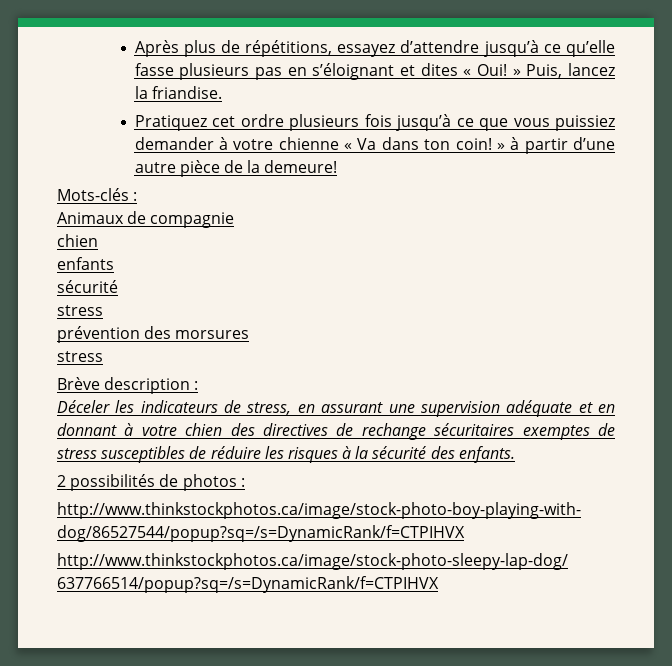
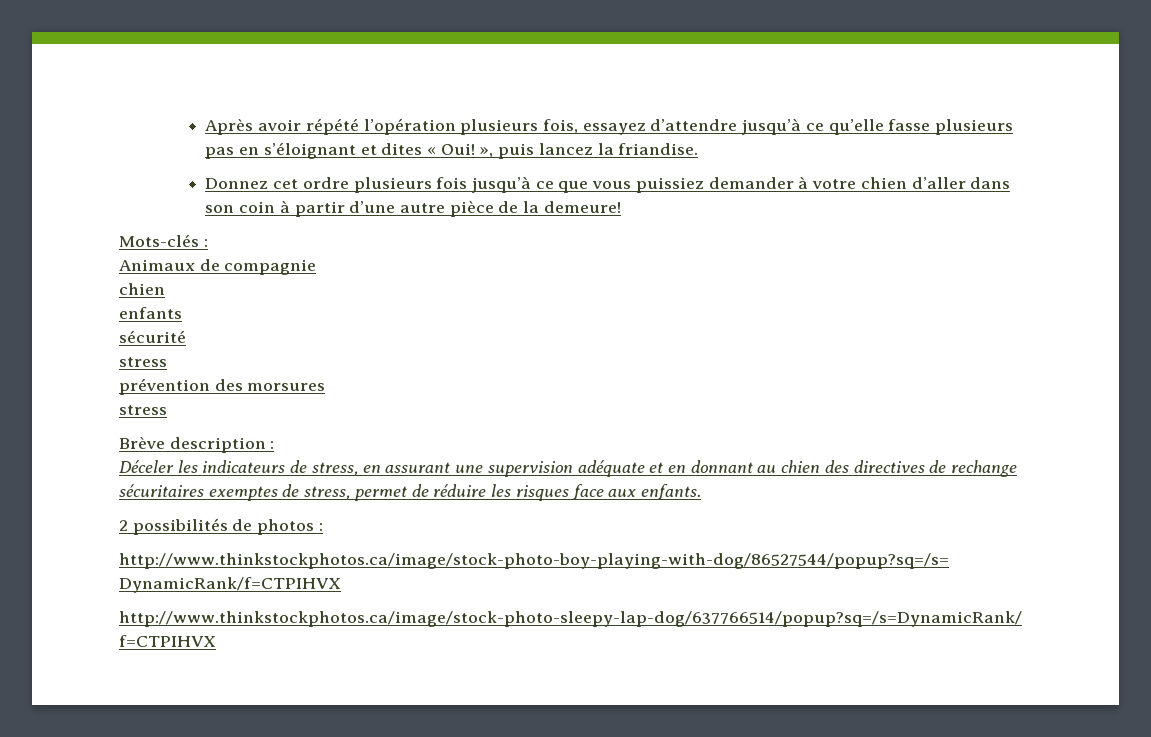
[183,40,333,57] plus de répétitions, -> [258,118,579,135] avoir répété l’opération plusieurs fois,
[512,64,563,78] » Puis, -> [479,143,535,159] », puis
[134,115,207,131] Pratiquez -> [205,178,269,189] Donnez
[278,137,505,150] chienne « Va dans ton coin! » -> [860,177,1011,189] [205,201,276,213] chien d’aller dans son coin
[124,423,177,436] à votre -> [757,465,777,473] au
[57,446,186,463] stress susceptibles -> [304,486,407,501] stress, permet
[342,446,455,459] à la sécurité des -> [572,484,637,500] face aux

